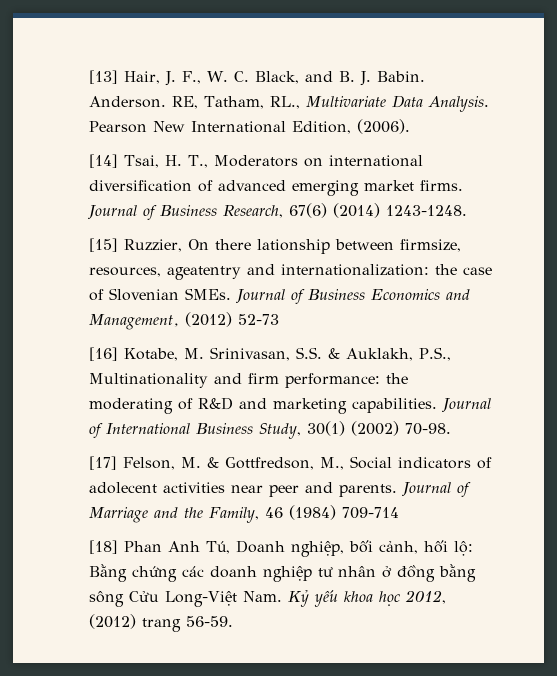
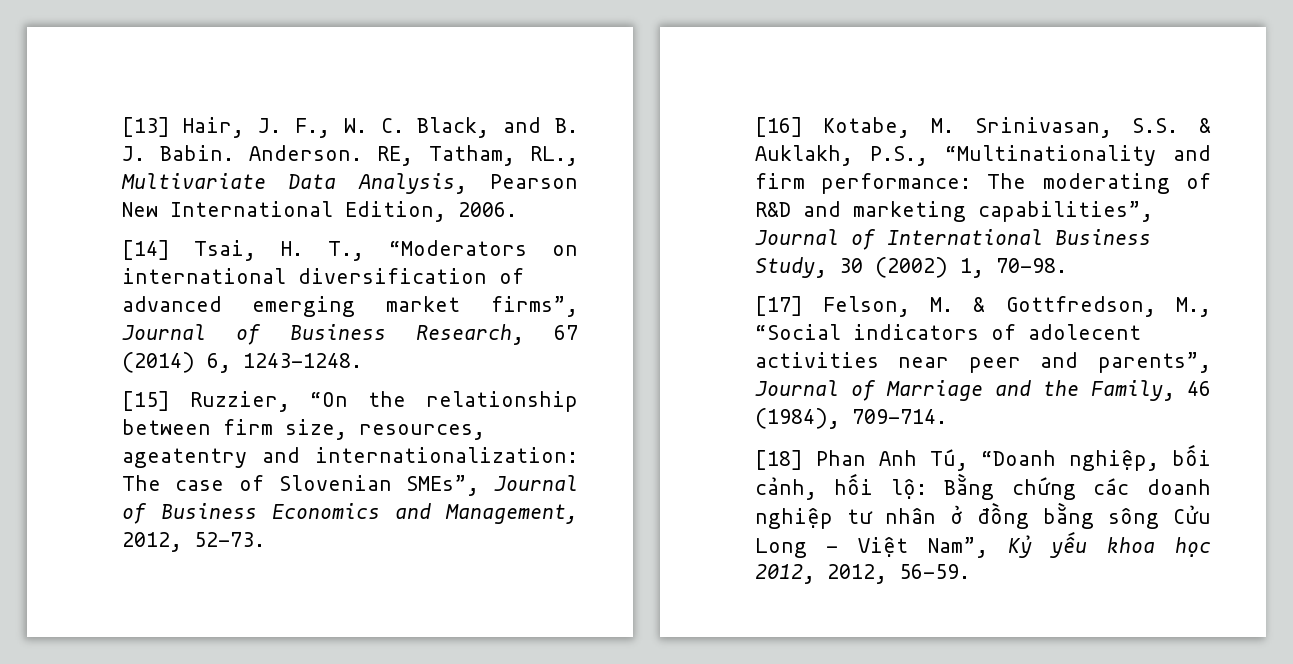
[427,96,489,112] Analysis. -> [358,173,468,194] Analysis,
[356,119,410,134] (2006). -> [457,202,517,217] 2006.
[213,155,298,167] Moderators -> [389,240,528,256] “Moderators
[419,180,463,191] firms. -> [490,296,578,317] firms”,
[288,203,380,218] 67(6) (2014) -> [554,325,578,340] [121,352,231,373] 67 (2014) 6,
[187,239,461,254] On there lationship between firmsize, -> [309,391,578,412] [121,419,347,440] “On the relationship between firm size,
[434,264,457,275] the -> [121,475,161,491] The
[184,288,231,300] SMEs. -> [406,475,480,496] SMEs”,
[184,312,279,327] (2012) 52-73 -> [121,532,265,552] 2012, 52-73.
[88,373,208,388] Multinationality -> [944,145,1156,166] “Multinationality
[385,373,408,384] the -> [987,173,1027,189] The
[351,398,437,413] capabilities. -> [977,201,1153,222] capabilities”,
[306,421,399,436] 30(1) (2002) -> [838,257,984,278] 30 (2002) 1,
[349,456,392,469] Social -> [754,324,841,340] “Social
[338,484,397,497] parents. -> [1098,352,1211,373] parents”,
[288,505,399,520] (1984) 709-714 -> [754,408,947,429] (1984), 709-714.
[235,540,285,553] Doanh -> [980,450,1056,466] “Doanh
[164,591,282,607] Long-Việt Nam. -> [754,537,988,558] Long - Việt Nam”,
[88,614,181,632] (2012) trang -> [826,564,887,584] 2012,

